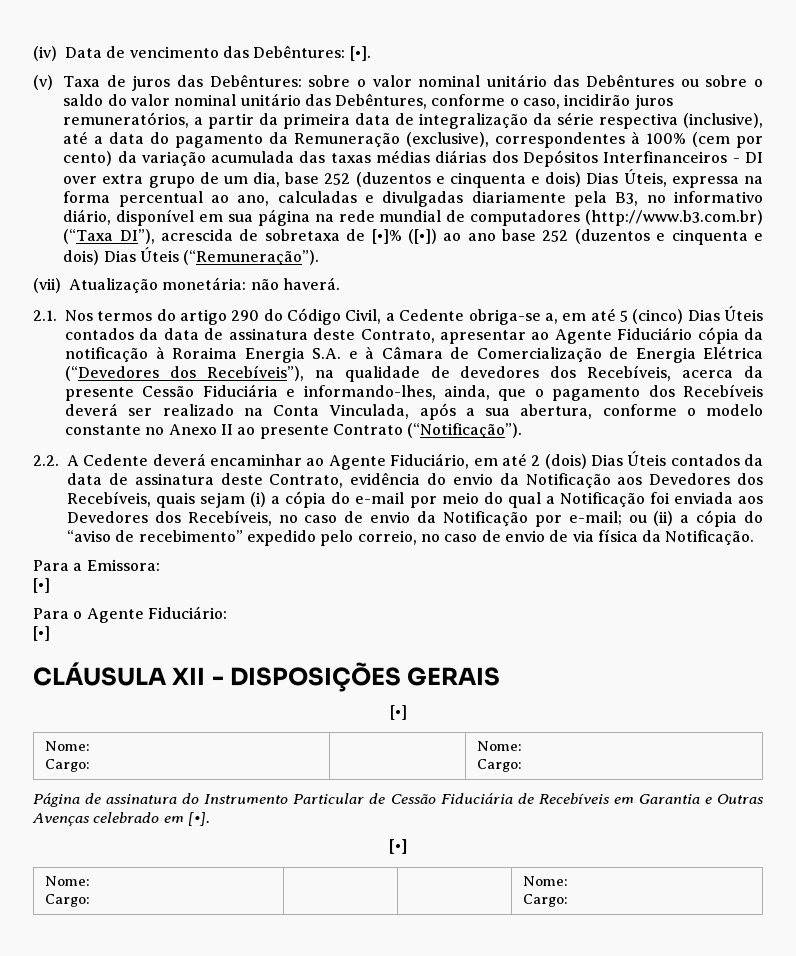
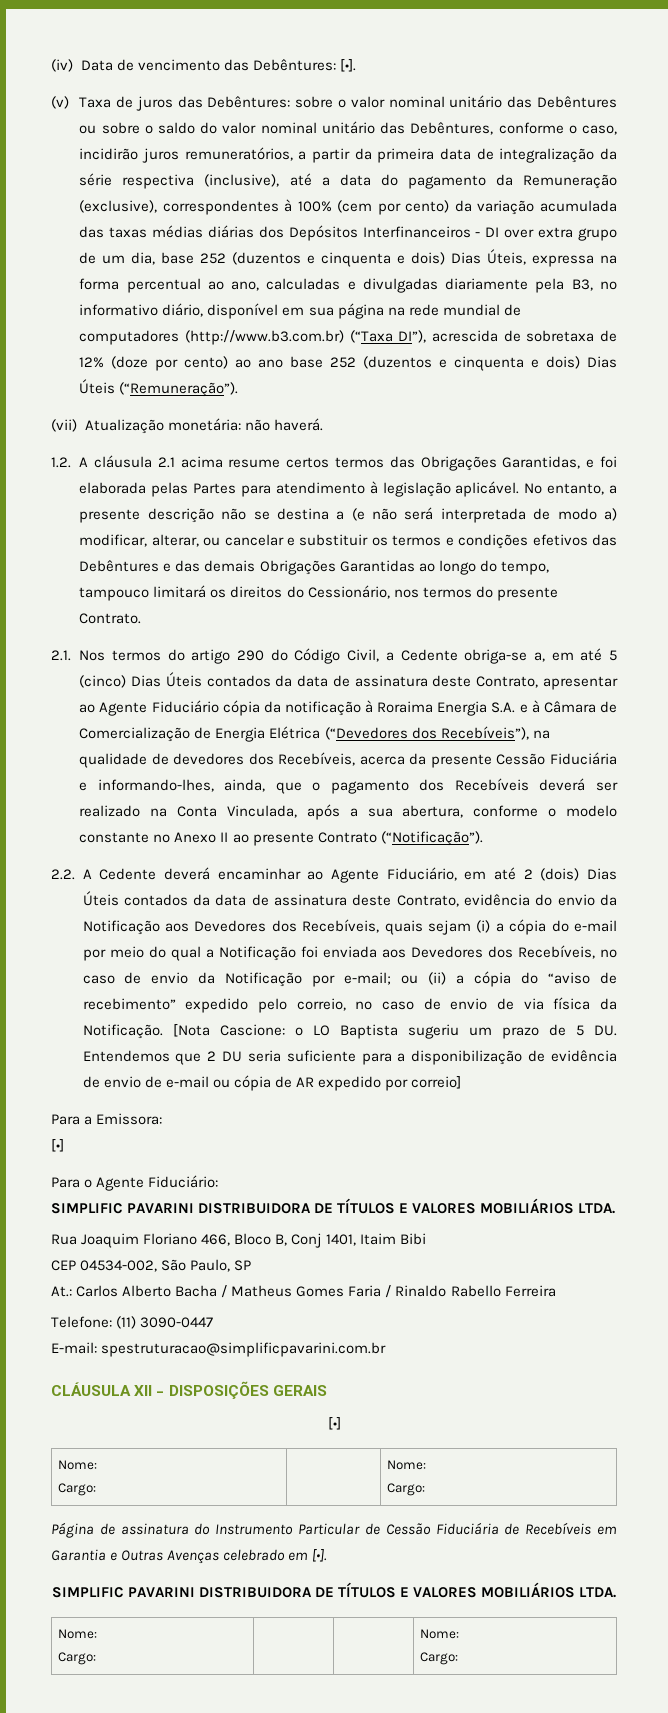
[371,229,437,244] [•]% ([•]) -> [79,356,229,371] 12% (doze por cento)
(340, 283) none -> [51,455,618,471] [79,481,618,497] [79,507,618,523] [79,534,617,549] [79,560,549,575] [79,585,558,601] [79,613,142,624] // 1.2. A cláusula 2.1 acima resume certos termos das Obrigações Garantidas, e foi elaborada pelas Partes para atendimento à legislação aplicável. No entanto, a presente descrição não se destina a (e não será interpretada de modo a) modificar, alterar, ou cancelar e substituir os termos e condições efetivos das Debêntures e das demais Obrigações Garantidas ao longo do tempo, tampouco limitará os direitos do Cessionário, nos termos do presente Contrato.
(755, 537) none -> [172,1024,617,1039] [82,1050,618,1065] [82,1075,462,1091] [Nota Cascione: o LO Baptista sugeriu um prazo de 5 DU. Entendemos que 2 DU seria suficiente para a disponibilização de evidência de envio de e-mail ou cópia de AR expedido por correio]
[33,626,50,641] [•] -> [51,1198,616,1214] [51,1233,427,1248] [51,1259,252,1272] [51,1285,556,1298] [51,1316,214,1329] [51,1342,387,1357] SIMPLIFIC PAVARINI DISTRIBUIDORA DE TÍTULOS E VALORES MOBILIÁRIOS LTDA. // Rua Joaquim Floriano 466, Bloco B, Conj 1401, Itaim Bibi // CEP 04534-002, São Paulo, SP // At.: Carlos Alberto Bacha / Matheus Gomes Faria / Rinaldo Rabello Ferreira // Telefone: (11) 3090-0447 // E-mail: spestruturacao@simplificpavarini.com.br
[389,839,407,854] [•] -> [51,1582,617,1598] SIMPLIFIC PAVARINI DISTRIBUIDORA DE TÍTULOS E VALORES MOBILIÁRIOS LTDA.

